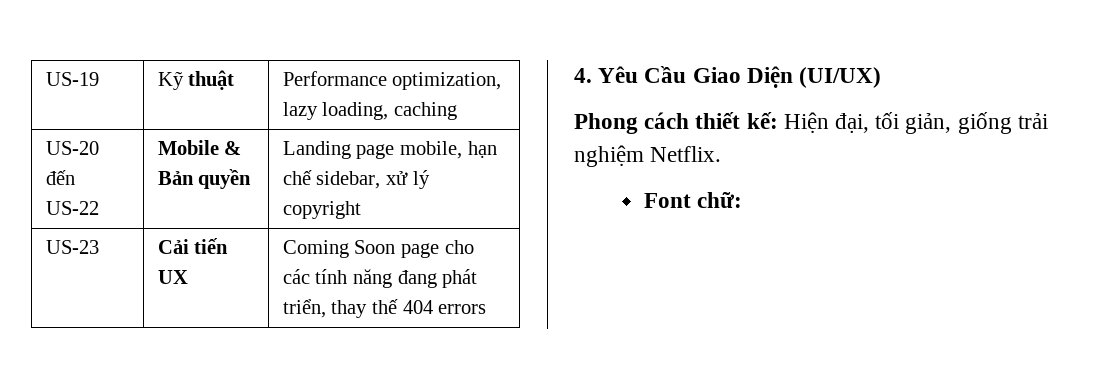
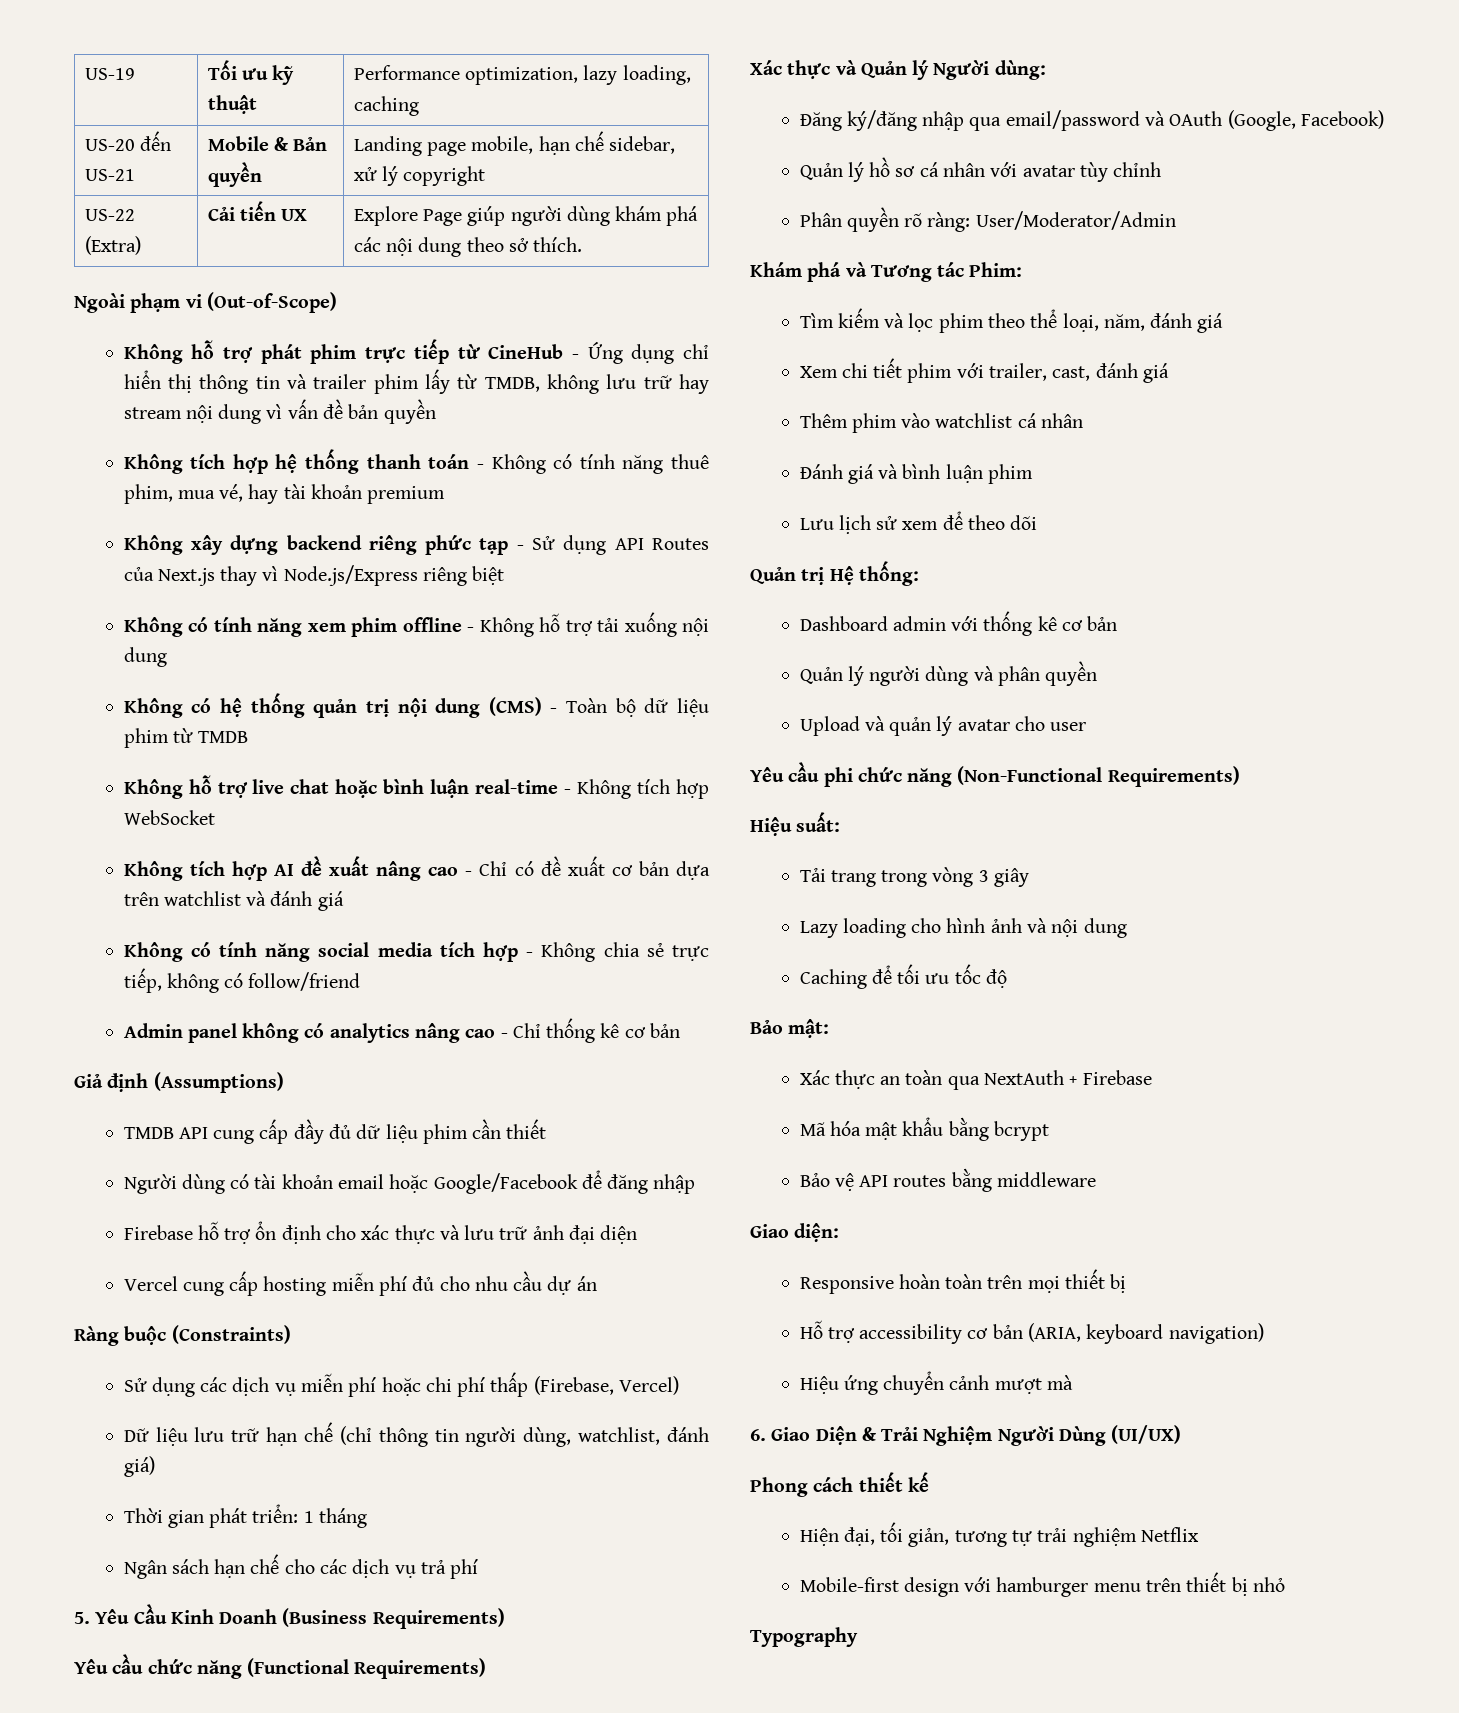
[157,71,184,90] Kỹ -> [207,60,295,85] Tối ưu kỹ
[45,201,99,215] US-22 -> [84,169,135,181] US-21
[45,240,99,254] US-23 -> [84,209,135,221] [84,236,141,255] US-22 (Extra)
[282,240,474,258] [282,269,478,288] [282,299,487,318] [574,66,793,88] Coming Soon page cho các tính năng đang phát triển, thay thế 404 errors // 4. Yêu Cầu Giao Diện -> [353,206,699,226] [353,237,583,257] [74,292,337,313] [123,339,709,364] [123,369,709,394] [123,399,436,424] [123,449,710,474] [123,484,446,504] [123,535,709,555] [123,565,505,586] [123,612,710,637] [123,647,167,667] [123,693,709,718] [123,728,249,748] [123,775,709,799] [123,810,215,825] [123,856,711,881] [123,891,344,911] [123,942,710,962] [123,968,361,993] [123,1018,680,1043] [74,1072,284,1093] [123,1119,547,1144] [123,1170,696,1194] [123,1221,638,1244] [123,1271,597,1296] [74,1325,291,1346] [123,1372,679,1397] [123,1422,710,1447] [123,1456,155,1477] [123,1504,367,1528] [123,1554,479,1579] [74,1604,505,1629] [74,1654,487,1679] [750,60,1046,80] [799,110,1384,131] [799,157,1162,182] [799,207,1176,232] [750,262,1023,282] [799,308,1224,333] [799,358,1169,383] [799,413,1083,433] [799,464,1033,484] [799,511,1038,534] [750,561,919,586] [799,611,1118,636] [799,661,1098,686] [799,716,1087,736] [750,762,1240,787] [750,812,841,836] [799,867,1029,887] [799,918,1127,938] [799,964,1007,989] [750,1019,830,1038] [799,1070,1152,1090] [799,1117,1049,1141] [799,1168,1096,1192] [750,1223,840,1242] [799,1269,1127,1294] [799,1320,1264,1344] [799,1371,1073,1395] [750,1426,1106,1446] Explore Page giúp người dùng khám phá các nội dung theo sở thích. // Ngoài phạm vi (Out-of-Scope) // Không hỗ trợ phát phim trực tiếp từ CineHub - Ứng dụng chỉ hiển thị thông tin và trailer phim lấy từ TMDB, không lưu trữ hay stream nội dung vì vấn đề bản quyền // Không tích hợp hệ thống thanh toán - Không có tính năng thuê phim, mua vé, hay tài khoản premium // Không xây dựng backend riêng phức tạp - Sử dụng API Routes của Next.js thay vì Node.js/Express riêng biệt // Không có tính năng xem phim offline - Không hỗ trợ tải xuống nội dung // Không có hệ thống quản trị nội dung (CMS) - Toàn bộ dữ liệu phim từ TMDB // Không hỗ trợ live chat hoặc bình luận real-time - Không tích hợp WebSocket // Không tích hợp AI đề xuất nâng cao - Chỉ có đề xuất cơ bản dựa trên watchlist và đánh giá // Không có tính năng social media tích hợp - Không chia sẻ trực tiếp, không có follow/friend // Admin panel không có analytics nâng cao - Chỉ thống kê cơ bản // Giả định (Assumptions) // TMDB API cung cấp đầy đủ dữ liệu phim cần thiết // Người dùng có tài khoản email hoặc Google/Facebook để đăng nhập // Firebase hỗ trợ ổn định cho xác thực và lưu trữ ảnh đại diện // Vercel cung cấp hosting miễn phí đủ cho nhu cầu dự án // Ràng buộc (Constraints) // Sử dụng các dịch vụ miễn phí hoặc chi phí thấp (Firebase, Vercel) // Dữ liệu lưu trữ hạn chế (chỉ thông tin người dùng, watchlist, đánh giá) // Thời gian phát triển: 1 tháng // Ngân sách hạn chế cho các dịch vụ trả phí // 5. Yêu Cầu Kinh Doanh (Business Requirements) // Yêu cầu chức năng (Functional Requirements) // Xác thực và Quản lý Người dùng: // Đăng ký/đăng nhập qua email/password và OAuth (Google, Facebook) // Quản lý hồ sơ cá nhân với avatar tùy chỉnh // Phân quyền rõ ràng: User/Moderator/Admin // Khám phá và Tương tác Phim: // Tìm kiếm và lọc phim theo thể loại, năm, đánh giá // Xem chi tiết phim với trailer, cast, đánh giá // Thêm phim vào watchlist cá nhân // Đánh giá và bình luận phim // Lưu lịch sử xem để theo dõi // Quản trị Hệ thống: // Dashboard admin với thống kê cơ bản // Quản lý người dùng và phân quyền // Upload và quản lý avatar cho user // Yêu cầu phi chức năng (Non-Functional Requirements) // Hiệu suất: // Tải trang trong vòng 3 giây // Lazy loading cho hình ảnh và nội dung // Caching để tối ưu tốc độ // Bảo mật: // Xác thực an toàn qua NextAuth + Firebase // Mã hóa mật khẩu bằng bcrypt // Bảo vệ API routes bằng middleware // Giao diện: // Responsive hoàn toàn trên mọi thiết bị // Hỗ trợ accessibility cơ bản (ARIA, keyboard navigation) // Hiệu ứng chuyển cảnh mượt mà // 6. Giao Diện & Trải Nghiệm Người Dùng
[746,112,778,129] kế: -> [907,1472,929,1492] kế //
[957,112,1048,134] [574,145,722,167] [644,192,743,208] giống trải nghiệm Netflix. // Font chữ: -> [954,1527,1199,1547] [799,1572,1285,1597] [750,1627,858,1647] tương tự trải nghiệm Netflix // Mobile-first design với hamburger menu trên thiết bị nhỏ // Typography

